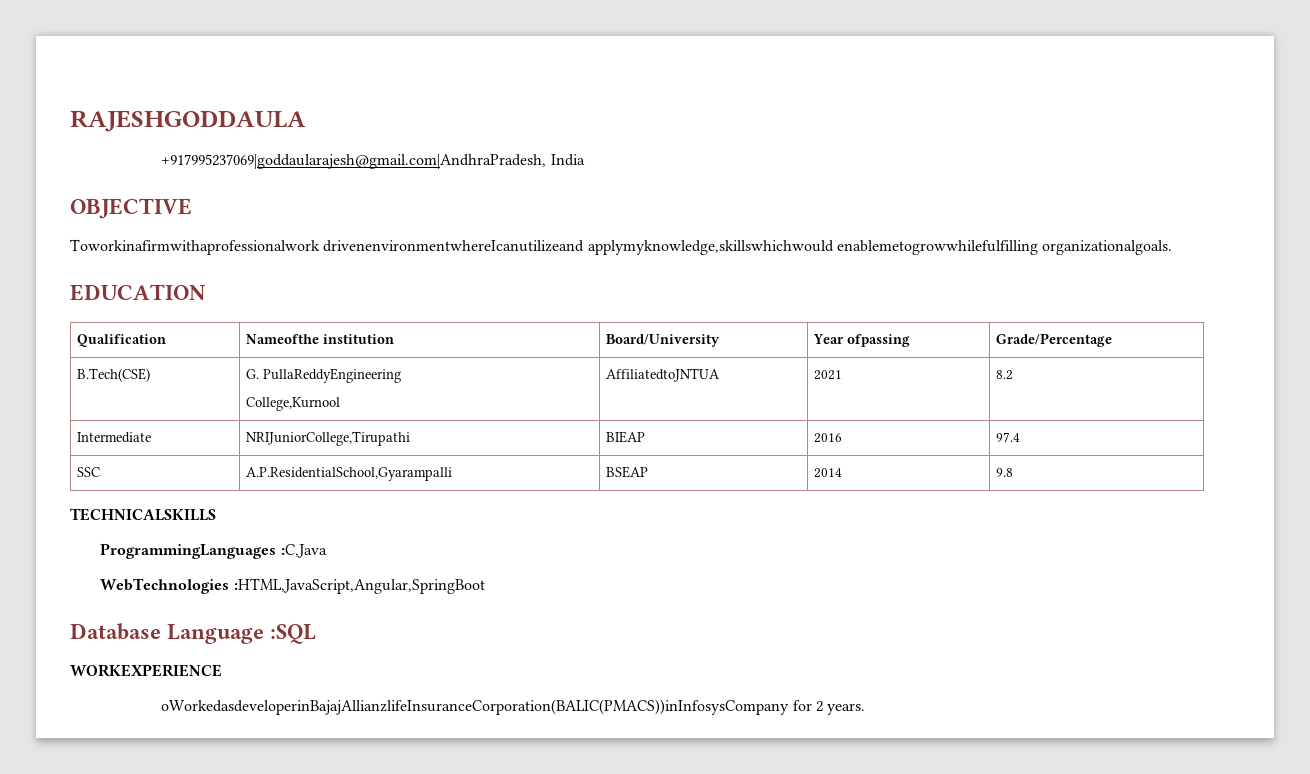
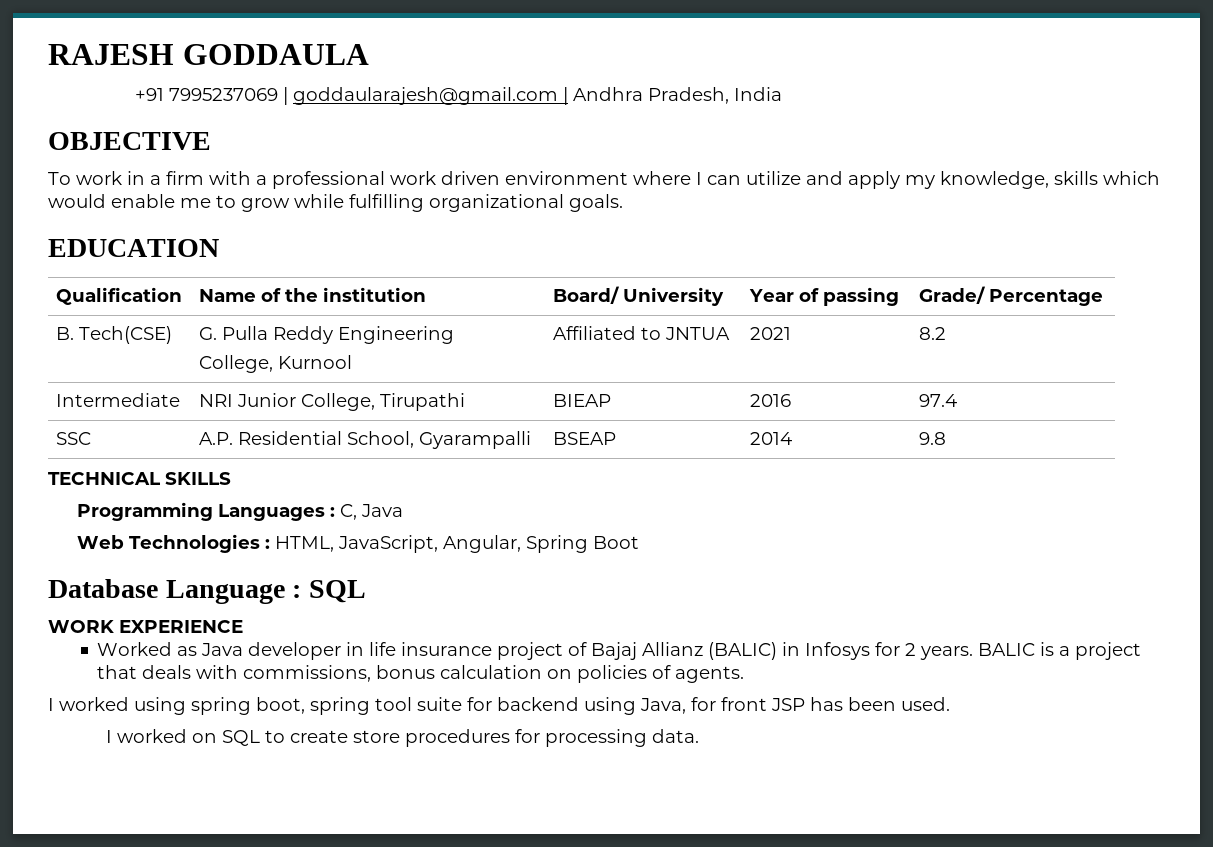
[70,110,306,132] [161,154,585,169] [70,198,192,219] [70,239,1173,255] RAJESHGODDAULA // +917995237069|goddaularajesh@gmail.com|AndhraPradesh, India // OBJECTIVE // Toworkinafirmwithaprofessionalwork drivenenvironmentwhereIcanutilizeand applymyknowledge,skillswhichwould enablemetogrowwhilefulfilling organizationalgoals. -> [48,44,369,65] [134,87,782,105] [48,132,211,150] [48,171,1160,189] [48,194,623,212] RAJESH GODDAULA // +91 7995237069 | goddaularajesh@gmail.com | Andhra Pradesh, India // OBJECTIVE // To work in a firm with a professional work driven environment where I can utilize and apply my knowledge, skills which would enable me to grow while fulfilling organizational goals.
[245,334,319,344] Nameofthe -> [199,288,319,302] Name of the
[605,334,720,347] Board/University -> [553,286,725,306] Board/ University
[846,334,910,347] [995,333,1112,347] [76,368,150,382] [245,368,401,383] [245,397,340,411] [605,368,720,382] ofpassing | Grade/Percentage // B.Tech(CSE) | G. PullaReddyEngineering // College,Kurnool | AffiliatedtoJNTUA -> [799,287,900,306] [919,286,1104,306] [56,326,173,344] [199,326,455,344] [199,355,353,373] [553,326,731,340] of passing | Grade/ Percentage // B. Tech(CSE) | G. Pulla Reddy Engineering // College, Kurnool | Affiliated to JNTUA
[245,431,410,446] NRIJuniorCollege,Tirupathi -> [199,393,466,411] NRI Junior College, Tirupathi
[245,467,452,481] A.P.ResidentialSchool,Gyarampalli -> [199,431,532,449] A.P. Residential School, Gyarampalli
[70,508,216,521] [100,543,327,559] [100,578,485,594] [70,623,317,644] [70,664,222,677] [161,699,866,715] TECHNICALSKILLS // ProgrammingLanguages :C,Java // WebTechnologies :HTML,JavaScript,Angular,SpringBoot // Database Language :SQL // WORKEXPERIENCE // oWorkedasdeveloperinBajajAllianzlifeInsuranceCorporation(BALIC(PMACS))inInfosysCompany for 2 years. -> [48,472,231,485] [76,502,403,521] [76,534,639,553] [48,579,366,604] [48,620,243,633] [97,642,1142,660] [97,665,745,683] [48,697,950,715] [105,729,699,747] TECHNICAL SKILLS // Programming Languages : C, Java // Web Technologies : HTML, JavaScript, Angular, Spring Boot // Database Language : SQL // WORK EXPERIENCE // Worked as Java developer in life insurance project of Bajaj Allianz (BALIC) in Infosys for 2 years. BALIC is a project that deals with commissions, bonus calculation on policies of agents. // I worked using spring boot, spring tool suite for backend using Java, for front JSP has been used. // I worked on SQL to create store procedures for processing data.

